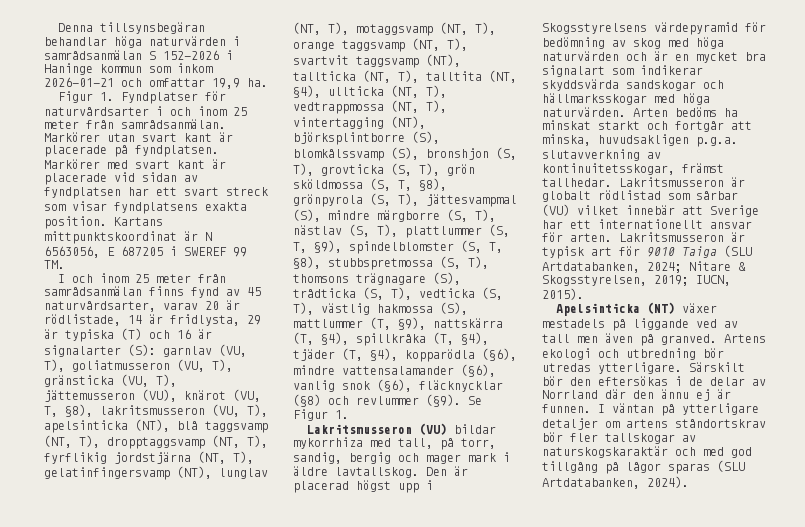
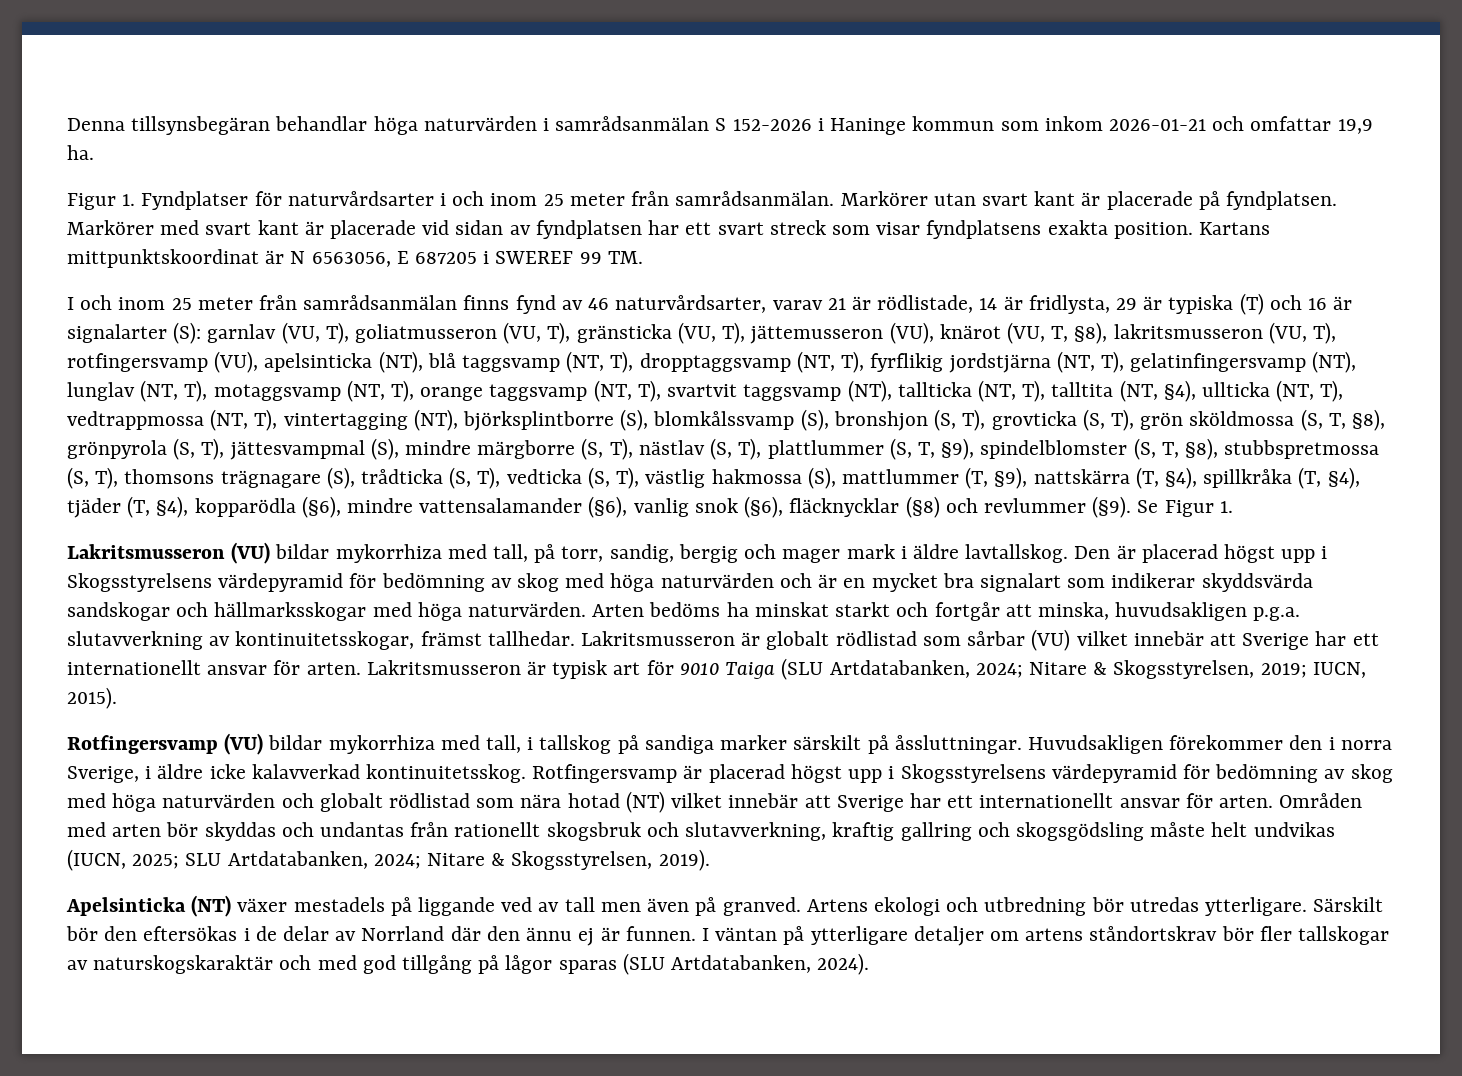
[247,287,261,296] 45 -> [588,298,610,310] 46
[205,301,219,310] 20 -> [827,298,846,310] 21
(268, 410) none -> [67,351,259,373] rotfingersvamp (VU),
(584, 294) none -> [67,733,1392,755] [67,764,1393,783] [67,791,1363,813] [67,822,1335,841] [67,849,710,871] // Rotfingersvamp (VU) bildar mykorrhiza med tall, i tallskog på sandiga marker särskilt på åssluttningar. Huvudsakligen förekommer den i norra Sverige, i äldre icke kalavverkad kontinuitetsskog. Rotfingersvamp är placerad högst upp i Skogsstyrelsens värdepyramid för bedömning av skog med höga naturvärden och globalt rödlistad som nära hotad (NT) vilket innebär att Sverige har ett internationellt ansvar för arten. Områden med arten bör skyddas och undantas från rationellt skogsbruk och slutavverkning, kraftig gallring och skogsgödsling måste helt undvikas (IUCN, 2025; SLU Artdatabanken, 2024; Nitare & Skogsstyrelsen, 2019).

